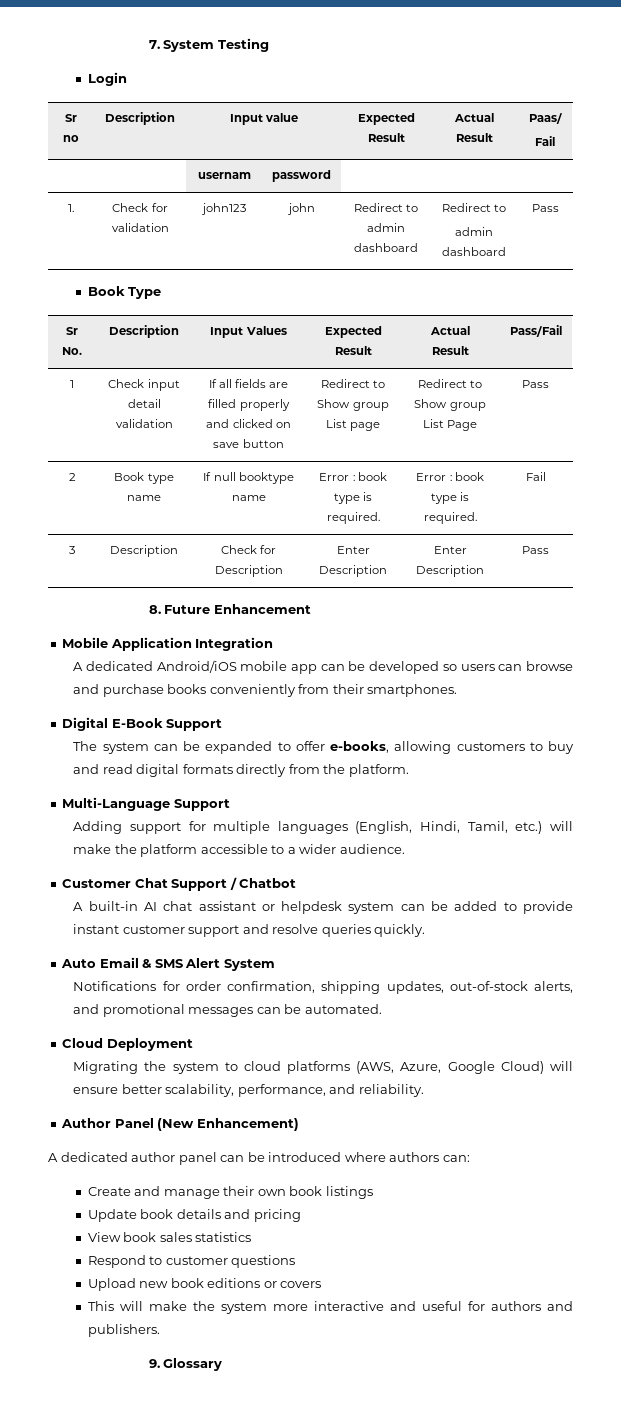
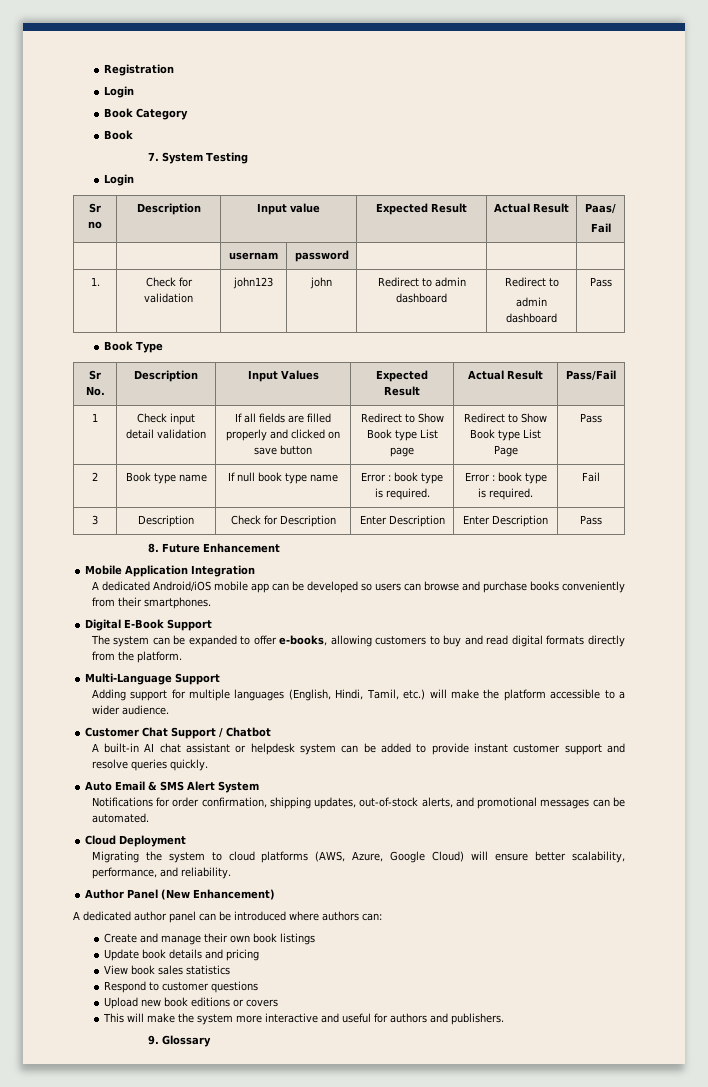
(148, 44) none -> [103,64,174,76] [103,86,134,98] [103,108,188,120] [103,130,133,140] Registration // Login // Book Category // Book //
[352,402,389,411] group -> [366,429,417,441] Book type
[449,402,486,411] group -> [470,429,520,441] Book type
[238,472,294,484] booktype -> [258,472,307,484] book type

